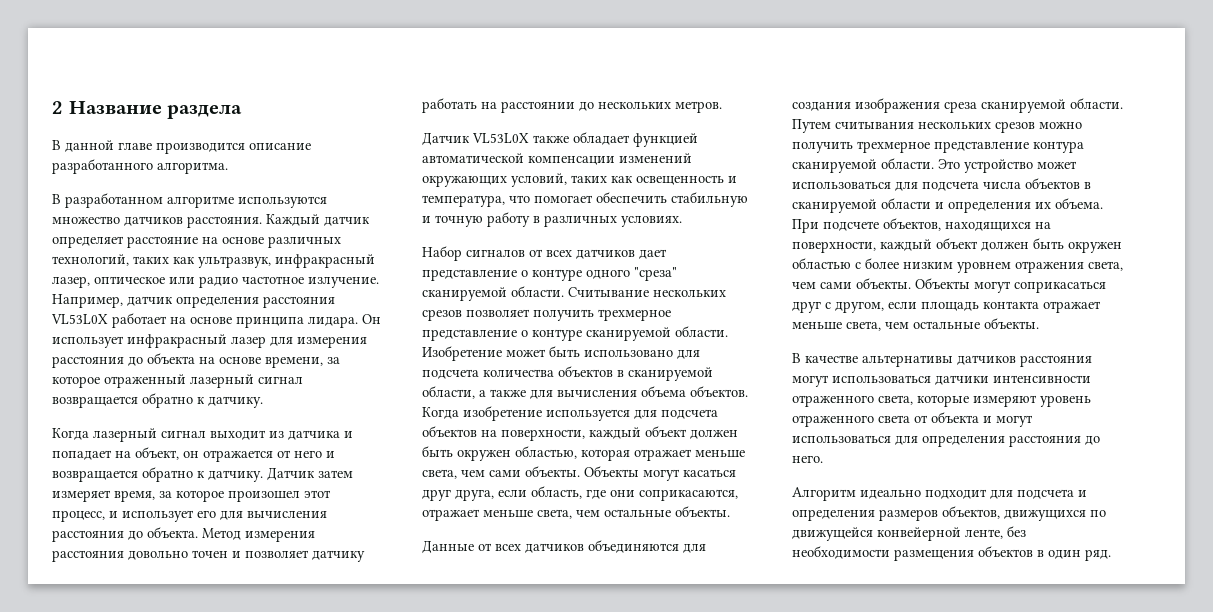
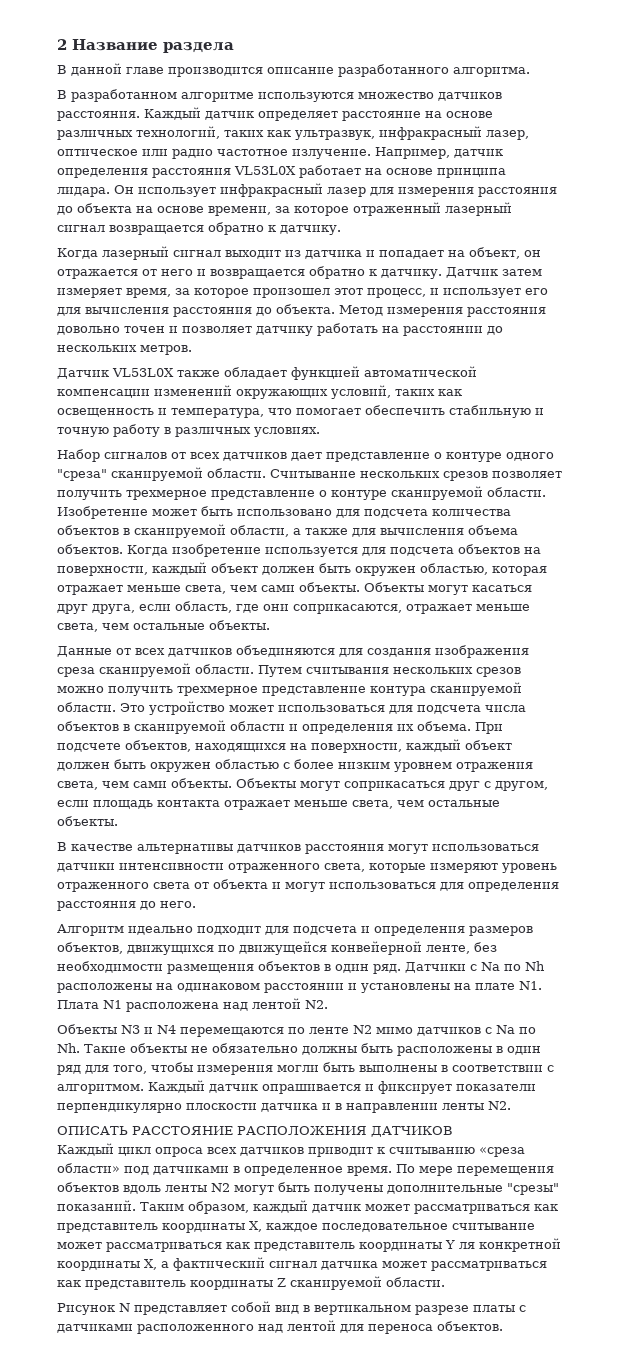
(1111, 555) none -> [405,961,545,973] [57,981,542,993] [57,998,328,1012] [57,1024,536,1037] [57,1043,541,1056] [57,1062,554,1075] [57,1080,536,1094] [57,1101,511,1113] [57,1126,453,1137] [57,1143,525,1157] [57,1163,554,1176] [57,1182,559,1195] [57,1200,558,1214] [57,1221,535,1233] [57,1238,561,1252] [57,1257,547,1271] [57,1276,445,1290] [57,1301,526,1315] [57,1320,503,1334] Датчики с Na по Nh расположены на одинаковом расстоянии и установлены на плате N1. Плата N1 расположена над лентой N2. // Объекты N3 и N4 перемещаются по ленте N2 мимо датчиков с Na по Nh. Такие объекты не обязательно должны быть расположены в один ряд для того, чтобы измерения могли быть выполнены в соответствии с алгоритмом. Каждый датчик опрашивается и фиксирует показатели перпендикулярно плоскости датчика и в направлении ленты N2. // ОПИСАТЬ РАССТОЯНИЕ РАСПОЛОЖЕНИЯ ДАТЧИКОВ // Каждый цикл опроса всех датчиков приводит к считыванию «среза области» под датчиками в определенное время. По мере перемещения объектов вдоль ленты N2 могут быть получены дополнительные "срезы" показаний. Таким образом, каждый датчик может рассматриваться как представитель координаты X, каждое последовательное считывание может рассматриваться как представитель координаты Y ля конкретной координаты X, а фактический сигнал датчика может рассматриваться как представитель координаты Z сканируемой области. // Рисунок N представляет собой вид в вертикальном разрезе платы с датчиками расположенного над лентой для переноса объектов.

